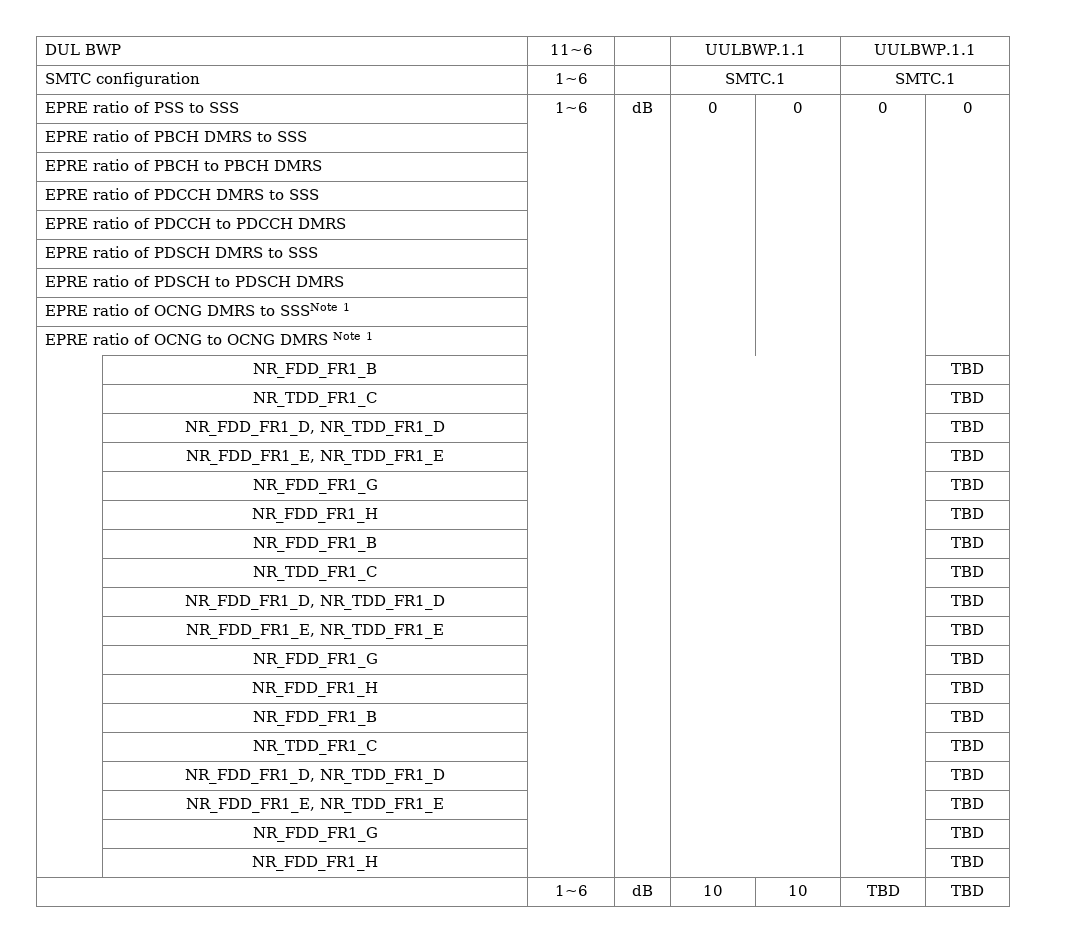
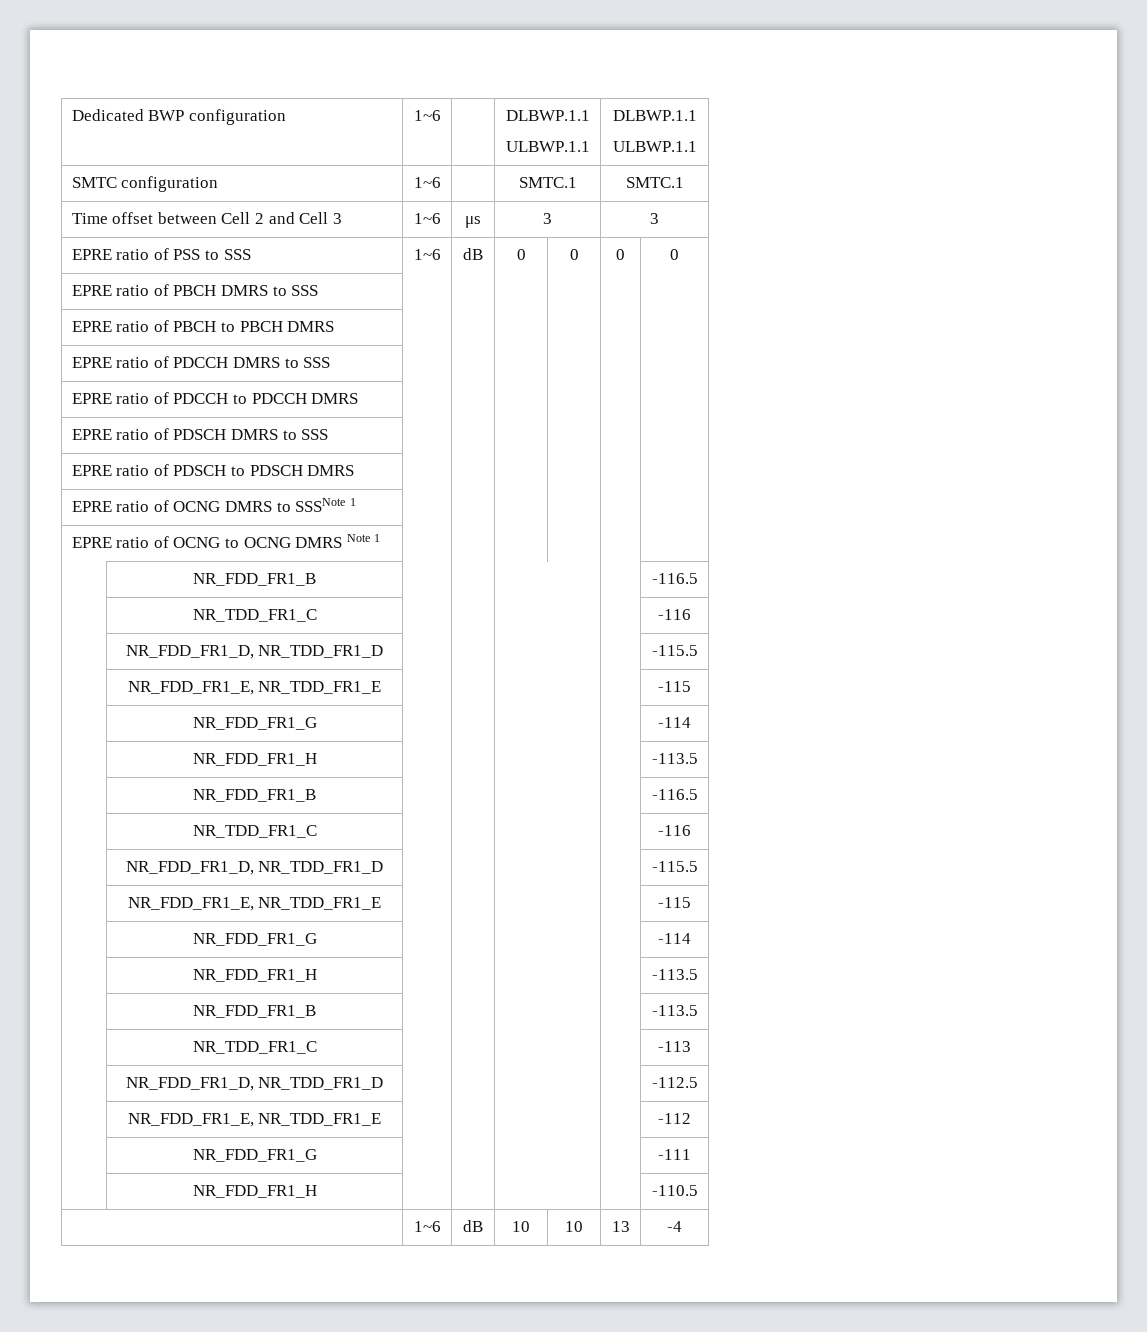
[44,44,80,55] DUL -> [71,109,144,121] Dedicated
[549,44,593,55] [704,44,807,55] [874,44,977,55] | 11~6 | | UULBWP.1.1 | UULBWP.1.1 -> [188,109,286,125] [413,110,441,121] [505,110,590,121] [505,141,590,152] [612,110,697,121] [612,141,697,152] configuration | 1~6 | | DLBWP.1.1 // ULBWP.1.1 | DLBWP.1.1 // ULBWP.1.1
(956, 78) none -> [71,212,342,224] [413,213,441,224] [465,216,481,228] [543,213,552,224] [650,213,659,224] // Time offset between Cell 2 and Cell 3 | 1~6 | μs | 3 | 3
[951,363,984,374] [253,392,377,407] [951,392,984,403] [185,421,445,436] [951,421,984,432] [186,450,444,465] [951,450,984,461] [252,479,378,494] [951,479,984,490] [252,508,378,523] [951,508,984,519] [253,537,377,552] [951,537,984,548] [253,566,377,581] [951,566,984,577] [185,595,445,610] [951,595,984,606] [186,624,444,639] [951,624,984,635] [252,653,378,668] [951,653,984,664] [252,682,378,697] [951,682,984,693] [253,711,377,726] [951,711,984,722] [253,740,377,755] [951,740,984,751] [185,769,445,784] [951,769,984,780] [186,798,444,813] [951,798,984,809] [252,827,378,842] [951,827,984,838] [252,856,378,871] [951,856,984,867] TBD // | NR_TDD_FR1_C | | | | | TBD // | NR_FDD_FR1_D, NR_TDD_FR1_D | | | | | TBD // | NR_FDD_FR1_E, NR_TDD_FR1_E | | | | | TBD // | NR_FDD_FR1_G | | | | | TBD // | NR_FDD_FR1_H | | | | | TBD // | NR_FDD_FR1_B | | | | | TBD // | NR_TDD_FR1_C | | | | | TBD // | NR_FDD_FR1_D, NR_TDD_FR1_D | | | | | TBD // | NR_FDD_FR1_E, NR_TDD_FR1_E | | | | | TBD // | NR_FDD_FR1_G | | | | | TBD // | NR_FDD_FR1_H | | | | | TBD // | NR_FDD_FR1_B | | | | | TBD // | NR_TDD_FR1_C | | | | | TBD // | NR_FDD_FR1_D, NR_TDD_FR1_D | | | | | TBD // | NR_FDD_FR1_E, NR_TDD_FR1_E | | | | | TBD // | NR_FDD_FR1_G | | | | | TBD // | NR_FDD_FR1_H | | | | | TBD -> [651,573,698,584] [192,609,317,622] [658,609,691,620] [125,645,384,659] [651,645,698,656] [127,681,382,695] [658,681,691,692] [192,717,317,730] [658,717,691,728] [192,753,317,766] [651,753,698,764] [193,789,316,802] [651,789,698,800] [192,825,317,838] [658,825,691,836] [125,861,384,875] [651,861,698,872] [127,897,382,911] [658,897,691,908] [192,933,317,946] [658,933,691,944] [192,969,317,982] [651,969,698,980] [193,1005,316,1018] [651,1005,698,1016] [192,1041,317,1054] [658,1041,691,1052] [125,1077,384,1091] [651,1077,698,1088] [127,1113,382,1127] [658,1113,691,1124] [192,1149,317,1162] [658,1149,691,1160] [192,1185,317,1198] [651,1185,698,1196] -116.5 // | NR_TDD_FR1_C | | | | | -116 // | NR_FDD_FR1_D, NR_TDD_FR1_D | | | | | -115.5 // | NR_FDD_FR1_E, NR_TDD_FR1_E | | | | | -115 // | NR_FDD_FR1_G | | | | | -114 // | NR_FDD_FR1_H | | | | | -113.5 // | NR_FDD_FR1_B | | | | | -116.5 // | NR_TDD_FR1_C | | | | | -116 // | NR_FDD_FR1_D, NR_TDD_FR1_D | | | | | -115.5 // | NR_FDD_FR1_E, NR_TDD_FR1_E | | | | | -115 // | NR_FDD_FR1_G | | | | | -114 // | NR_FDD_FR1_H | | | | | -113.5 // | NR_FDD_FR1_B | | | | | -113.5 // | NR_TDD_FR1_C | | | | | -113 // | NR_FDD_FR1_D, NR_TDD_FR1_D | | | | | -112.5 // | NR_FDD_FR1_E, NR_TDD_FR1_E | | | | | -112 // | NR_FDD_FR1_G | | | | | -111 // | NR_FDD_FR1_H | | | | | -110.5
[866,885,900,896] [951,885,984,896] TBD | TBD -> [611,1221,630,1232] [667,1221,682,1232] 13 | -4

